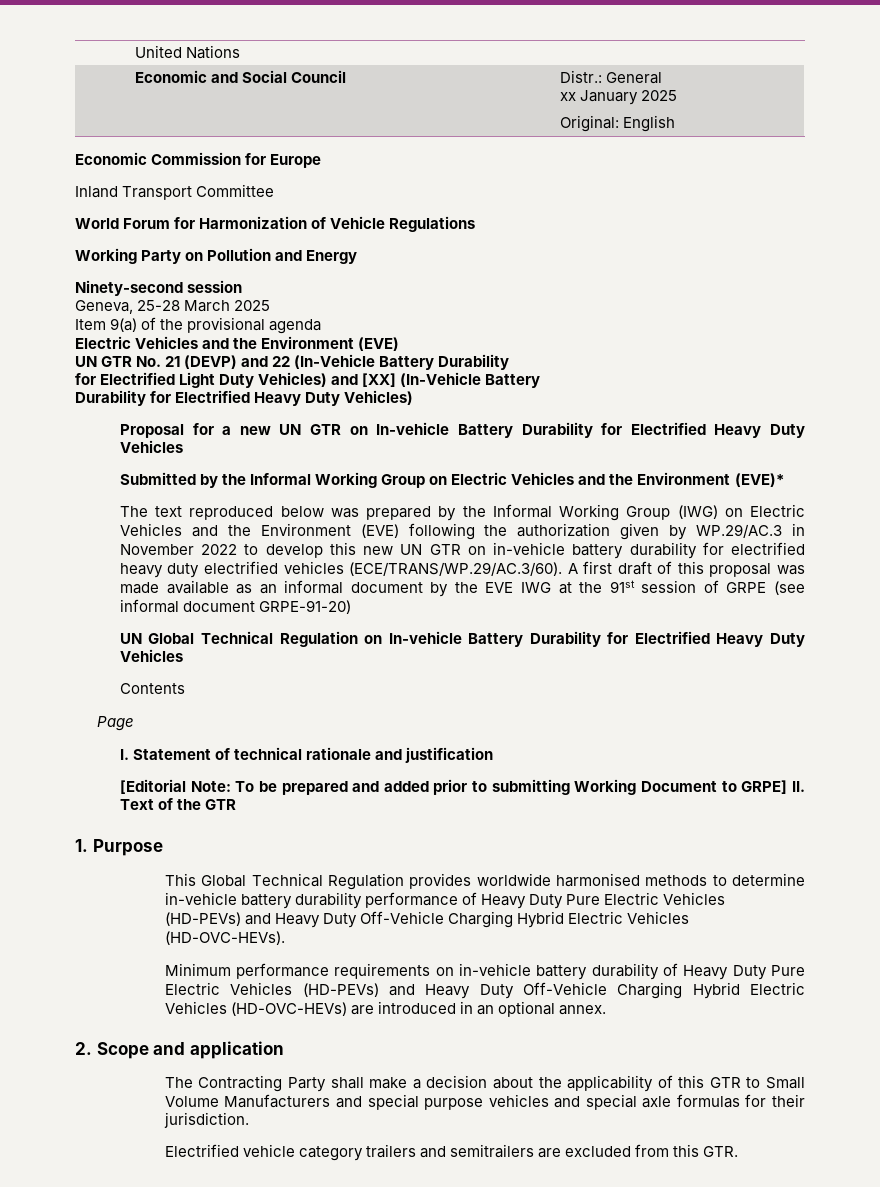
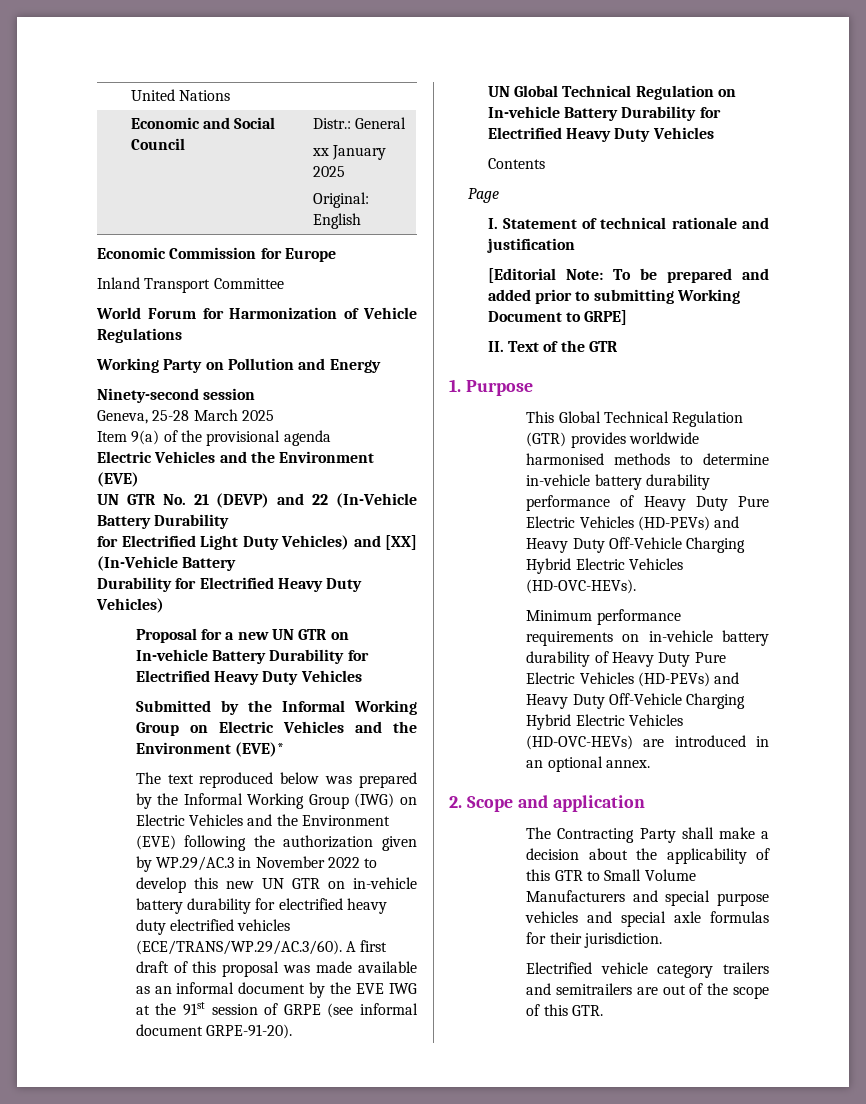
[259,600,352,614] GRPE-91-20) -> [205,1024,292,1039] GRPE-91-20).
(788, 787) none -> (628, 317) //
(404, 881) none -> [526,432,567,447] (GTR)
[565,1144,670,1157] excluded from -> [662,983,769,999] [526,1004,541,1016] out of the scope of

